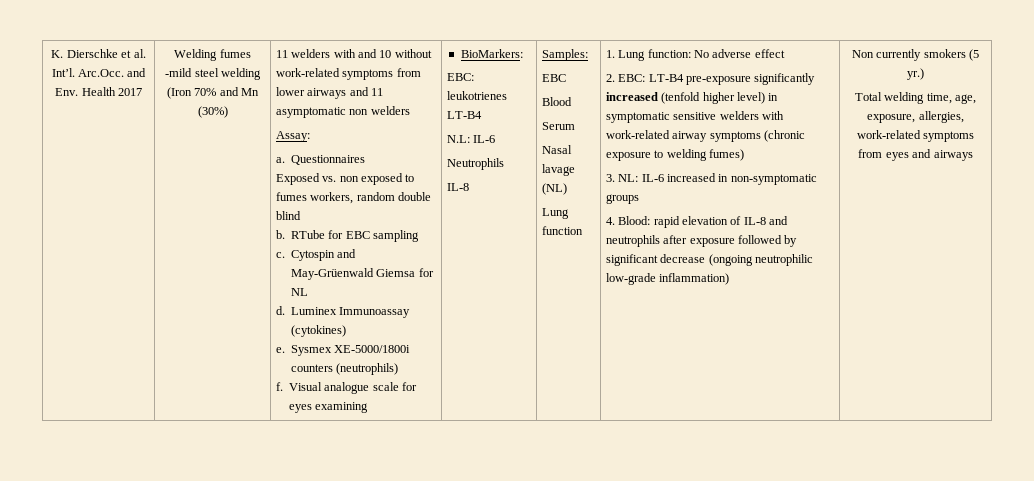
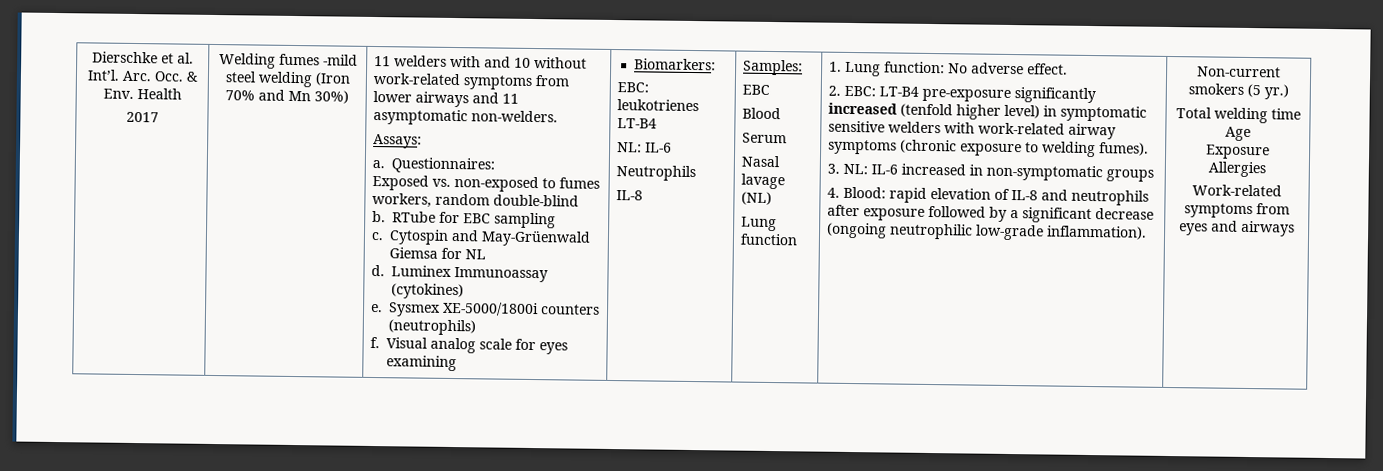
[51,50,64,58] K. -> (92, 57) none
[78,68,147,77] Arc.Occ. and -> [122,70,199,82] Arc. Occ. &
(116, 91) none -> (182, 94) //
[197,106,228,118] (30%) -> [314,90,349,104] 30%)
[349,106,410,115] [275,131,310,142] non welders // Assay: -> [471,110,559,123] [373,133,423,149] non-welders. // Assays:
[291,155,366,165] Questionnaires -> [391,157,496,174] Questionnaires:
[339,173,403,185] non exposed -> [454,176,540,193] non-exposed
[397,192,431,201] [275,211,301,220] double blind -> [493,194,580,207] double-blind
[324,382,370,394] analogue -> [430,337,477,354] analog
[460,49,523,58] BioMarkers: -> [633,58,716,71] Biomarkers:
[446,135,470,143] N.L: -> [617,142,643,153] NL:
[754,49,785,58] effect -> [1027,63,1069,75] effect.
[708,149,744,161] fumes) -> [1099,142,1150,156] fumes).
(798, 241) none -> [1010,210,1020,219] a
[659,273,730,285] [851,49,922,61] inflammation) | Non currently -> [1046,225,1148,240] [1197,66,1281,78] inflammation). | Non-current
[926,93,977,104] [867,111,964,123] [856,130,921,139] time, age, exposure, allergies, work-related -> [1270,108,1301,120] [1225,126,1251,142] [1206,144,1270,160] [1208,161,1266,178] [1192,184,1282,197] time Age // Exposure // Allergies // Work-related

